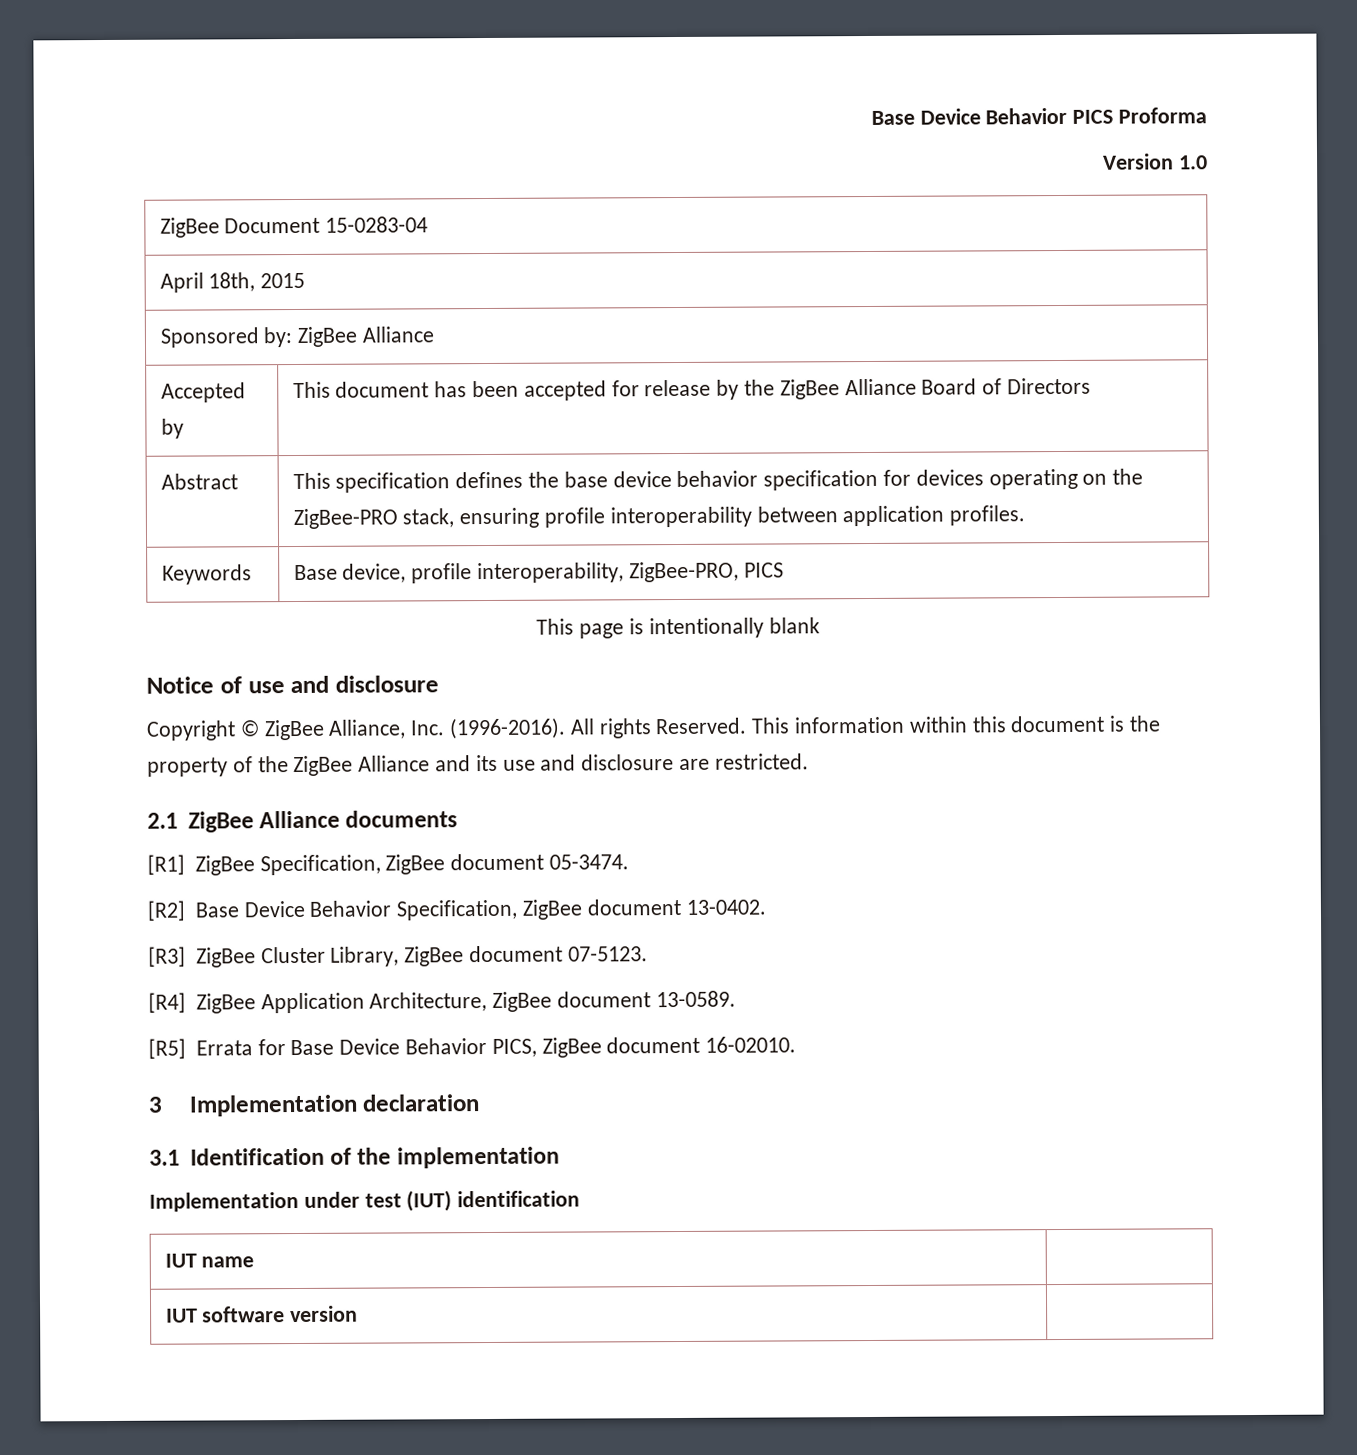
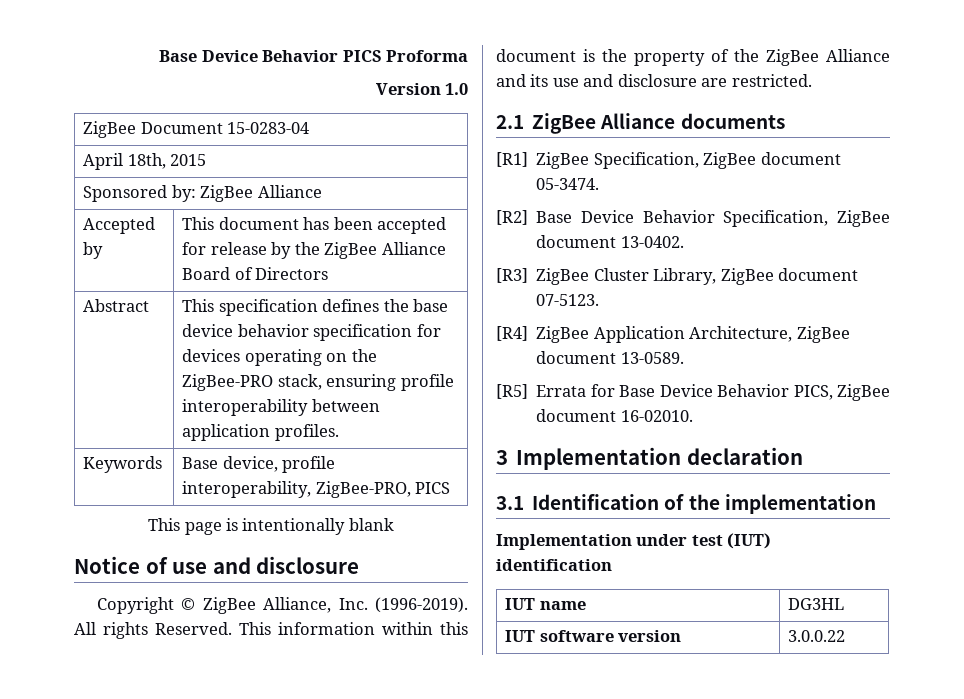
[449,717,567,740] (1996-2016). -> [375,597,468,613] (1996-2019).
(255, 1262) none -> [788,598,845,610] DG3HL
(359, 1314) none -> [788,630,846,642] 3.0.0.22

